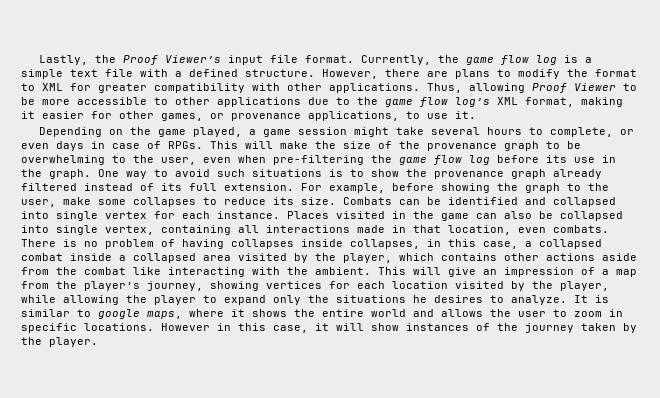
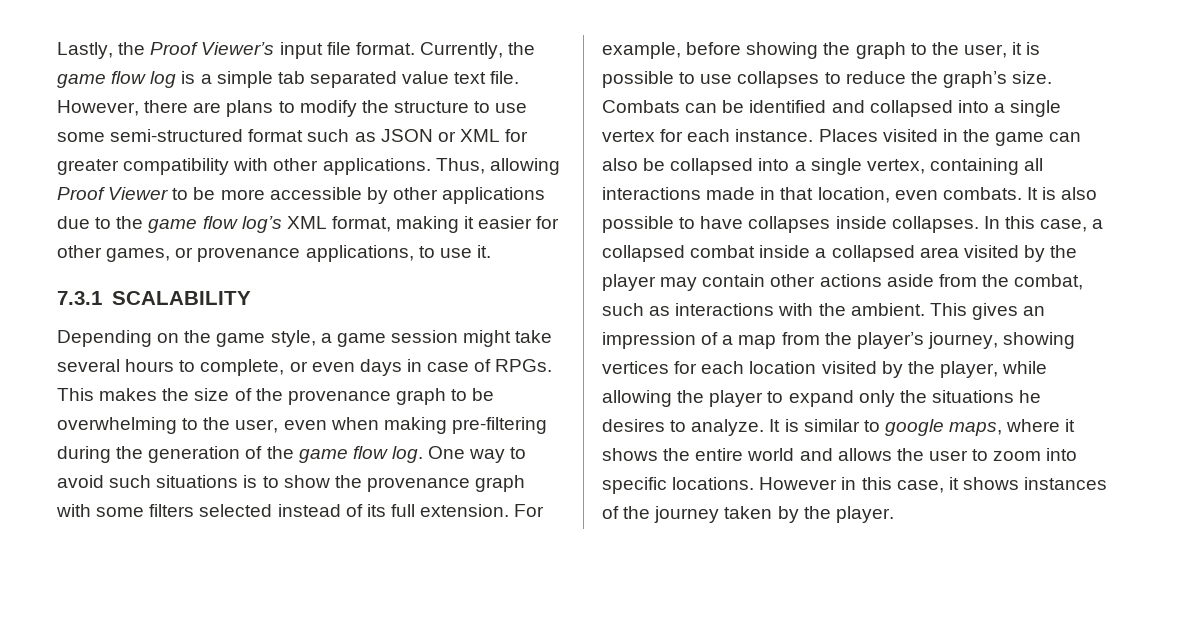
[70,69,315,77] text file with a defined structure. -> [277,71,520,88] tab separated value text file.
[595,69,637,77] [21,83,35,91] format to -> [393,101,528,113] [57,129,456,142] structure to use some semi-structured format such as JSON or
[154,97,168,105] to -> [366,187,388,204] by
(476, 115) none -> [57,291,251,305] // 7.3.1 SCALABILITY
[193,127,243,137] played, -> [270,330,316,347] style,
[245,141,308,149] will make -> [99,388,158,401] makes
[273,155,616,165] [21,169,91,179] pre-filtering the game flow log before its use in the graph. -> [383,417,547,434] [57,446,423,463] making pre-filtering during the generation of the game flow log.
[553,169,602,179] [21,183,77,191] already filtered -> [56,504,273,517] with some filters selected
[63,197,126,205] make some -> [1012,42,1041,55] [602,71,733,88] it is possible to use
[273,197,294,205] its -> [910,71,1007,88] the graph’s
(49, 215) none -> [993,103,1005,113] a
(49, 229) none -> [794,161,806,171] a
[21,239,441,249] There is no problem of having collapses inside collapses, in -> [1026,187,1098,200] [602,216,1000,233] It is also possible to have collapses inside collapses. In
[343,253,497,263] player, which contains -> [602,274,766,291] player may contain
[84,267,245,277] combat like interacting -> [1014,274,1084,290] [602,303,775,316] combat, such as interactions
[413,267,476,277] will give -> [971,303,1018,320] gives
[609,309,623,317] in -> [1046,448,1078,461] into
[336,323,399,331] will show -> [962,477,1019,490] shows

